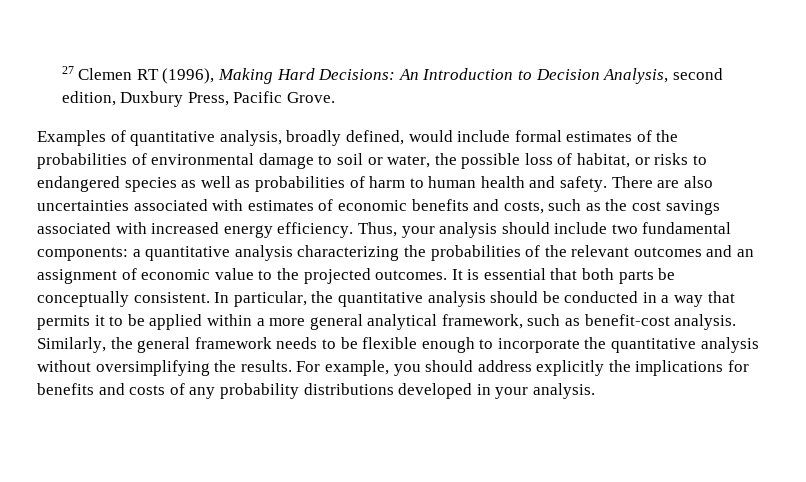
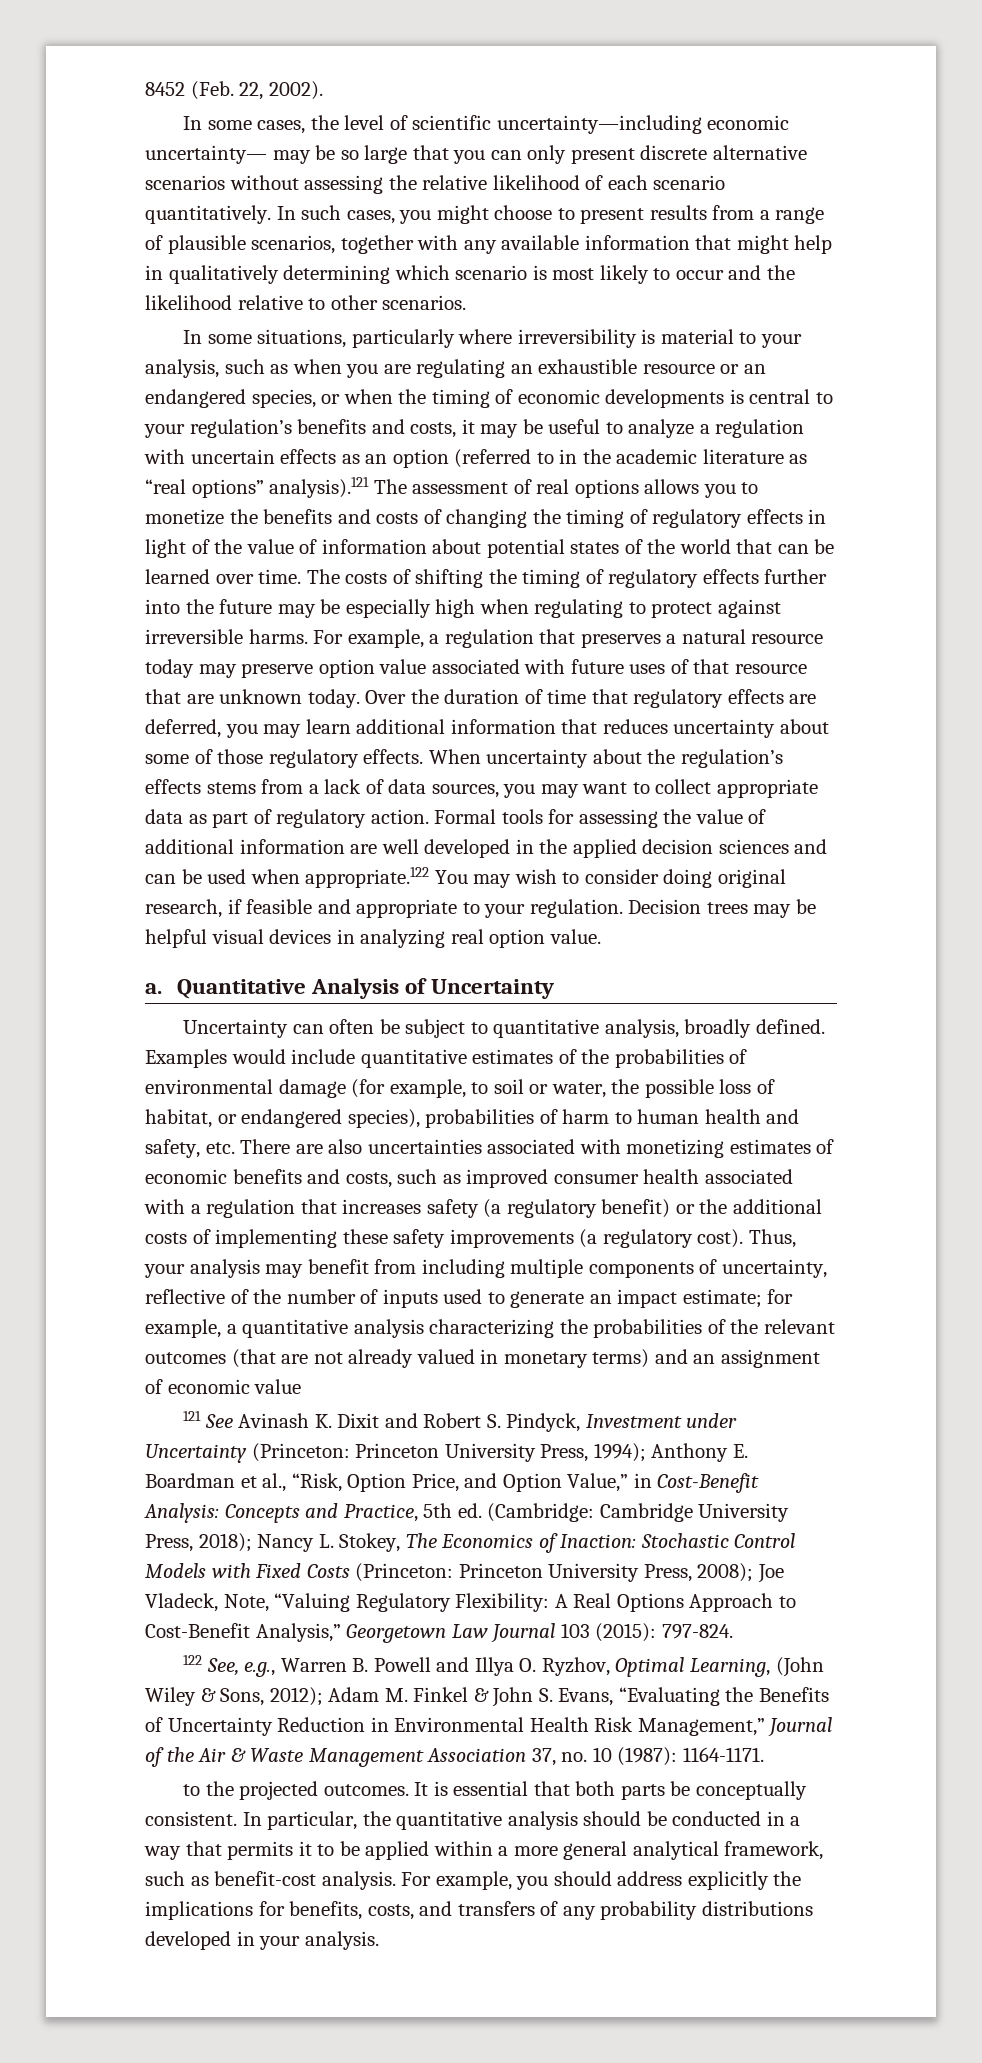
[61,66,723,84] [61,91,336,107] [37,130,126,146] 27 Clemen RT (1996), Making Hard Decisions: An Introduction to Decision Analysis, second edition, Duxbury Press, Pacific Grove. // Examples of -> [145,81,323,100] [183,115,790,134] [145,145,807,164] [145,175,726,194] [145,205,825,224] [145,235,833,254] [145,265,795,284] [145,295,467,310] [183,329,802,348] [145,359,766,378] [145,389,833,408] [144,419,805,438] [144,449,808,468] [145,477,759,498] [145,509,827,528] [145,539,835,558] [145,569,828,588] [145,599,781,618] [145,629,824,648] [145,659,807,678] [145,689,817,708] [145,719,829,738] [145,749,783,768] [145,779,818,798] [145,809,767,828] [145,839,828,858] [145,867,786,888] [145,899,816,918] [145,929,601,948] [145,978,555,999] [183,1019,488,1038] 8452 (Feb. 22, 2002). // In some cases, the level of scientific uncertainty—including economic uncertainty— may be so large that you can only present discrete alternative scenarios without assessing the relative likelihood of each scenario quantitatively. In such cases, you might choose to present results from a range of plausible scenarios, together with any available information that might help in qualitatively determining which scenario is most likely to occur and the likelihood relative to other scenarios. // In some situations, particularly where irreversibility is material to your analysis, such as when you are regulating an exhaustible resource or an endangered species, or when the timing of economic developments is central to your regulation’s benefits and costs, it may be useful to analyze a regulation with uncertain effects as an option (referred to in the academic literature as “real options” analysis).121 The assessment of real options allows you to monetize the benefits and costs of changing the timing of regulatory effects in light of the value of information about potential states of the world that can be learned over time. The costs of shifting the timing of regulatory effects further into the future may be especially high when regulating to protect against irreversible harms. For example, a regulation that preserves a natural resource today may preserve option value associated with future uses of that resource that are unknown today. Over the duration of time that regulatory effects are deferred, you may learn additional information that reduces uncertainty about some of those regulatory effects. When uncertainty about the regulation’s effects stems from a lack of data sources, you may want to collect appropriate data as part of regulatory action. Formal tools for assessing the value of additional information are well developed in the applied decision sciences and can be used when appropriate.122 You may wish to consider doing original research, if feasible and appropriate to your regulation. Decision trees may be helpful visual devices in analyzing real option value. // a. Quantitative Analysis of Uncertainty // Uncertainty can often be subject to
[345,130,404,145] defined, -> [755,1019,825,1034] [145,1049,227,1068] defined. Examples
[514,130,562,142] formal -> [360,1049,467,1068] quantitative
(314, 161) none -> [351,1079,466,1098] (for example,
[654,153,707,165] [37,176,251,192] risks to endangered species as well as -> [241,1109,420,1128] endangered species),
[560,176,608,192] safety. -> [145,1139,235,1158] safety, etc.
(244, 205) none -> [626,1139,725,1158] monetizing
[605,199,720,215] [37,222,732,238] [37,247,128,261] the cost savings associated with increased energy efficiency. Thus, your analysis should include two fundamental components: -> [466,1169,793,1188] [144,1199,822,1218] [145,1229,796,1248] [144,1259,827,1278] [145,1289,794,1308] [145,1319,221,1338] improved consumer health associated with a regulation that increases safety (a regulatory benefit) or the additional costs of implementing these safety improvements (a regulatory cost). Thus, your analysis may benefit from including multiple components of uncertainty, reflective of the number of inputs used to generate an impact estimate; for example,
(702, 252) none -> [231,1349,650,1368] (that are not already valued in monetary terms)
(254, 274) none -> [183,1411,738,1432] [145,1443,748,1463] [145,1473,760,1493] [144,1503,790,1523] [145,1533,796,1553] [145,1563,784,1583] [145,1593,796,1612] [145,1623,733,1643] [183,1655,824,1677] [145,1687,829,1707] [145,1717,833,1737] [145,1747,764,1767] // 121 See Avinash K. Dixit and Robert S. Pindyck, Investment under Uncertainty (Princeton: Princeton University Press, 1994); Anthony E. Boardman et al., “Risk, Option Price, and Option Value,” in Cost-Benefit Analysis: Concepts and Practice, 5th ed. (Cambridge: Cambridge University Press, 2018); Nancy L. Stokey, The Economics of Inaction: Stochastic Control Models with Fixed Costs (Princeton: Princeton University Press, 2008); Joe Vladeck, Note, “Valuing Regulatory Flexibility: A Real Options Approach to Cost-Benefit Analysis,” Georgetown Law Journal 103 (2015): 797-824. // 122 See, e.g., Warren B. Powell and Illya O. Ryzhov, Optimal Learning, (John Wiley & Sons, 2012); Adam M. Finkel & John S. Evans, “Evaluating the Benefits of Uncertainty Reduction in Environmental Health Risk Management,” Journal of the Air & Waste Management Association 37, no. 10 (1987): 1164-1171. //
[37,337,759,353] [37,360,292,376] Similarly, the general framework needs to be flexible enough to incorporate the quantitative analysis without oversimplifying the results. -> (396, 1880) none
[37,383,166,395] benefits and costs -> [289,1901,535,1920] benefits, costs, and transfers

